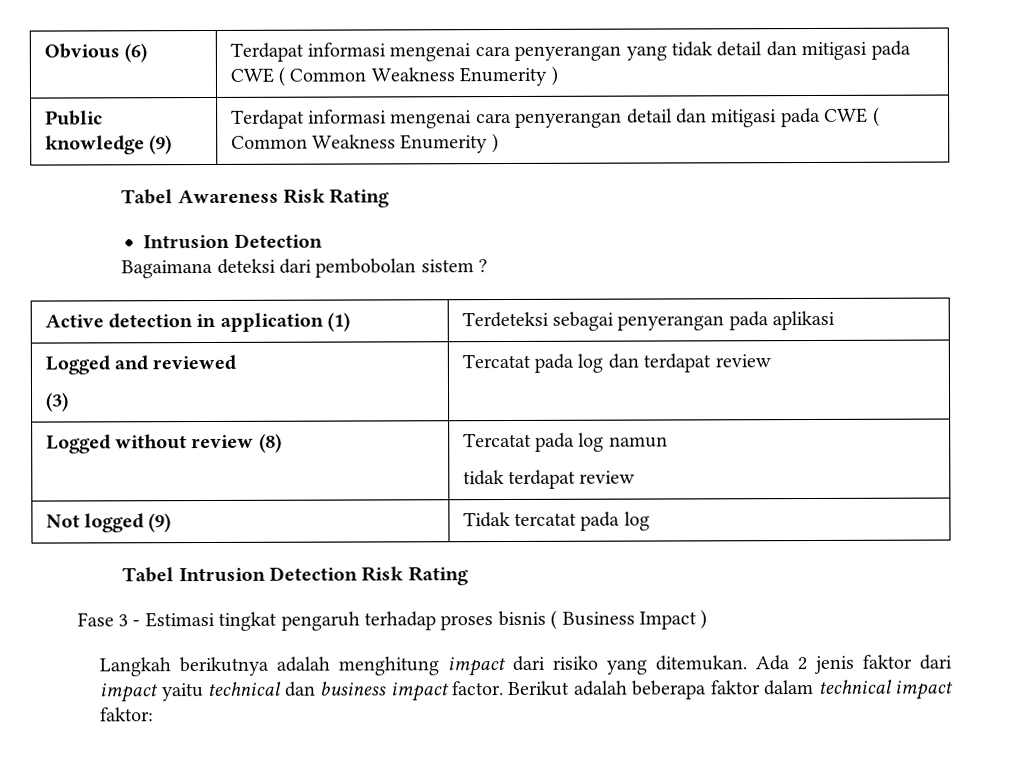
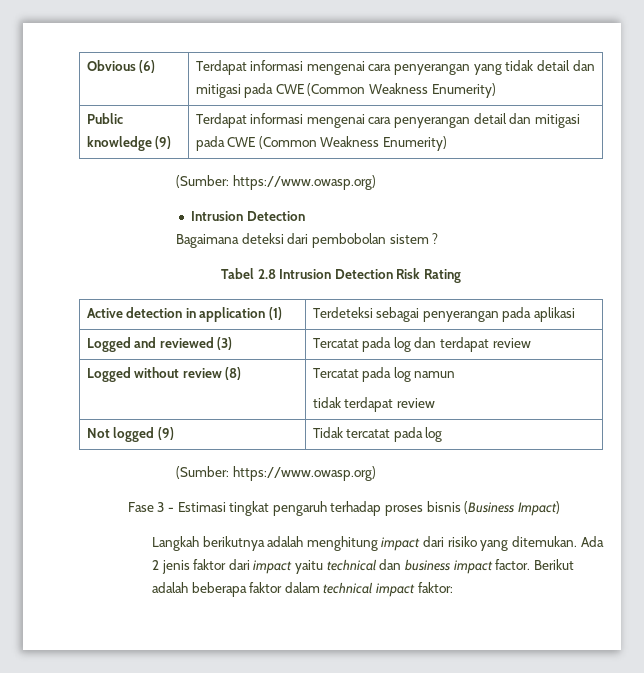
[278,65,558,87] ( Common Weakness Enumerity ) -> [307,83,496,98] (Common Weakness Enumerity)
[872,106,880,127] [230,133,499,154] [121,188,391,208] ( Common Weakness Enumerity ) // Tabel Awareness Risk Rating -> [258,136,448,151] [176,175,376,190] (Common Weakness Enumerity) // (Sumber: https://www.owasp.org)
(489, 266) none -> [220,268,462,283] // Tabel 2.8 Intrusion Detection Risk Rating
(237, 362) // -> (214, 342) none
[122,566,469,586] Tabel Intrusion Detection Risk Rating -> [176,466,376,481] (Sumber: https://www.owasp.org)
[550,609,708,630] ( Business Impact ) -> [464,501,561,516] (Business Impact)

